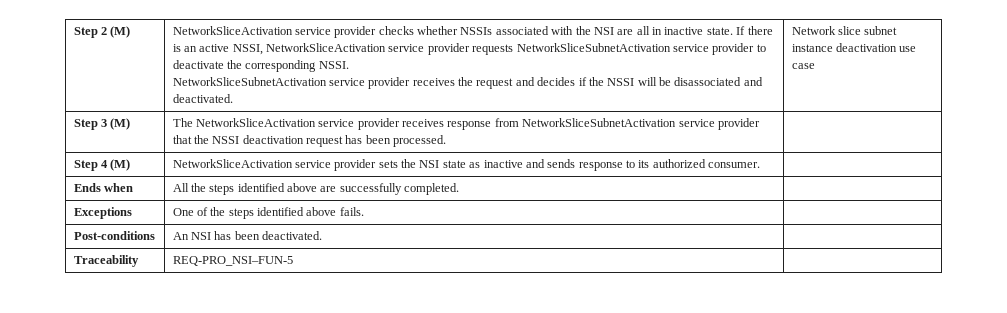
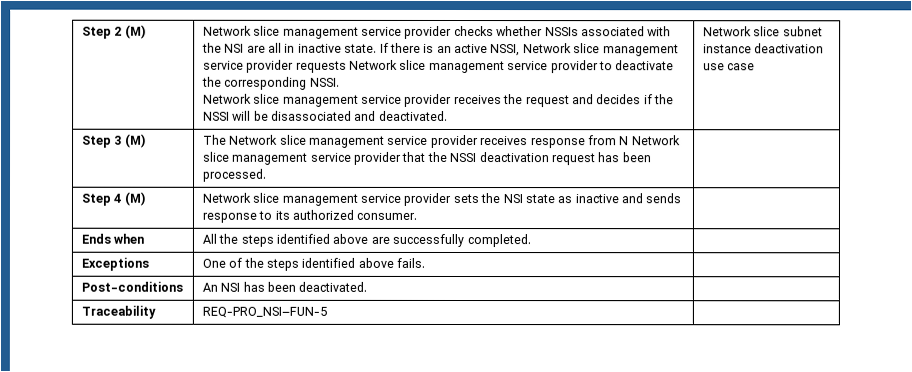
[172,26,293,35] NetworkSliceActivation -> [202,25,359,39] Network slice management
[266,43,671,55] NetworkSliceActivation service provider requests NetworkSliceSubnetActivation -> [522,43,679,57] [202,59,505,74] Network slice management service provider requests Network slice management
[172,77,327,86] NetworkSliceSubnetActivation -> [202,93,359,107] Network slice management
[195,118,316,127] NetworkSliceActivation -> [229,134,386,148] Network slice management
[522,118,677,127] NetworkSliceSubnetActivation -> [619,135,681,146] [202,151,309,165] N Network slice management
[172,159,293,168] NetworkSliceActivation -> [201,192,358,206] Network slice management

